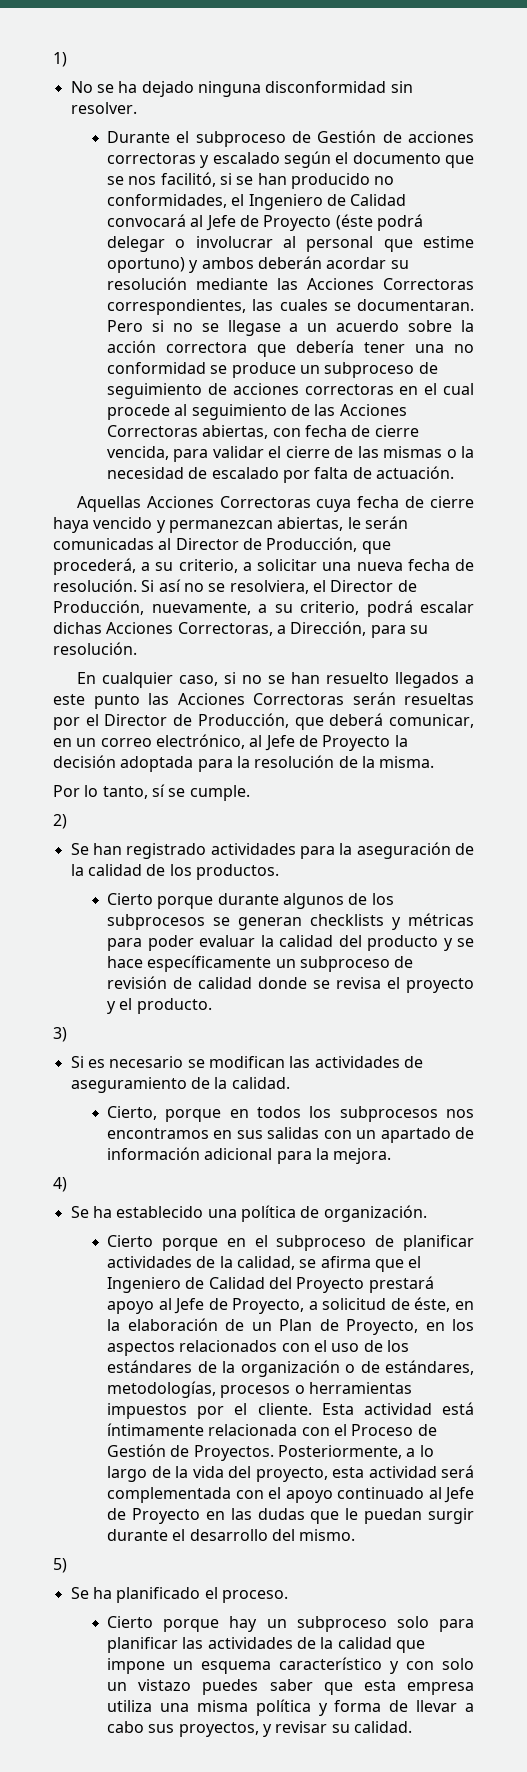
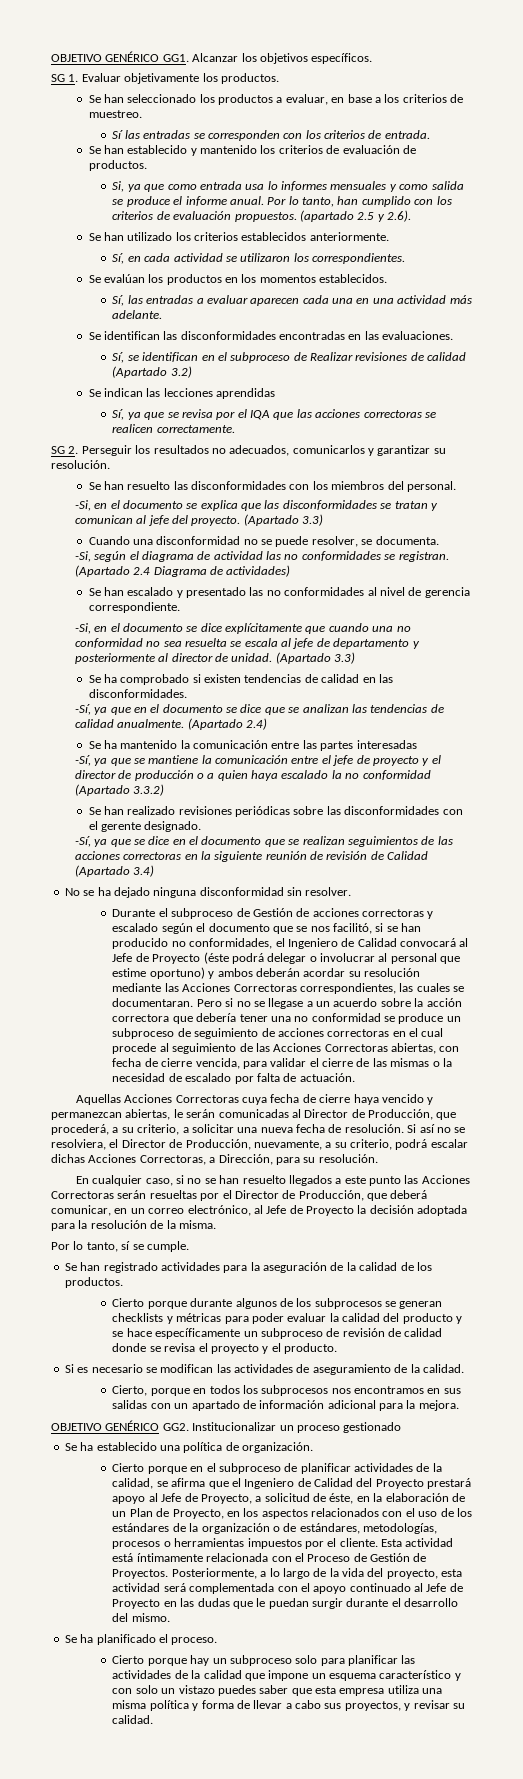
[53,52,67,67] 1) -> [51,51,373,64] [51,73,279,84] [88,94,464,105] [88,110,142,118] [112,130,430,141] [88,145,416,156] [88,160,147,171] [112,181,464,192] [112,196,452,207] [112,210,412,222] [88,232,389,241] [112,253,406,264] [88,274,388,285] [112,295,472,306] [112,310,163,319] [88,331,454,340] [112,352,467,363] [112,366,192,378] [88,388,276,399] [112,409,436,420] [112,424,235,433] [51,445,446,456] [51,460,110,469] [88,481,456,492] [74,500,438,511] [74,514,324,526] [88,536,439,547] [74,551,449,562] [74,565,291,577] [88,587,470,598] [88,602,180,613] [74,623,411,634] [74,638,420,649] [74,652,356,664] [88,674,393,685] [88,689,187,698] [74,704,444,715] [74,718,267,730] [88,740,417,751] [74,755,441,766] [74,770,431,781] [74,784,165,796] [88,806,463,817] [88,821,202,832] [74,836,453,847] [74,851,429,862] [74,865,155,877] OBJETIVO GENÉRICO GG1. Alcanzar los objetivos específicos. // SG 1. Evaluar objetivamente los productos. // Se han seleccionado los productos a evaluar, en base a los criterios de muestreo. // Sí las entradas se corresponden con los criterios de entrada. // Se han establecido y mantenido los criterios de evaluación de productos. // Si, ya que como entrada usa lo informes mensuales y como salida se produce el informe anual. Por lo tanto, han cumplido con los criterios de evaluación propuestos. (apartado 2.5 y 2.6). // Se han utilizado los criterios establecidos anteriormente. // Sí, en cada actividad se utilizaron los correspondientes. // Se evalúan los productos en los momentos establecidos. // Sí, las entradas a evaluar aparecen cada una en una actividad más adelante. // Se identifican las disconformidades encontradas en las evaluaciones. // Sí, se identifican en el subproceso de Realizar revisiones de calidad (Apartado 3.2) // Se indican las lecciones aprendidas // Sí, ya que se revisa por el IQA que las acciones correctoras se realicen correctamente. // SG 2. Perseguir los resultados no adecuados, comunicarlos y garantizar su resolución. // Se han resuelto las disconformidades con los miembros del personal. // -Si, en el documento se explica que las disconformidades se tratan y comunican al jefe del proyecto. (Apartado 3.3) // Cuando una disconformidad no se puede resolver, se documenta. // -Si, según el diagrama de actividad las no conformidades se registran. (Apartado 2.4 Diagrama de actividades) // Se han escalado y presentado las no conformidades al nivel de gerencia correspondiente. // -Si, en el documento se dice explícitamente que cuando una no conformidad no sea resuelta se escala al jefe de departamento y posteriormente al director de unidad. (Apartado 3.3) // Se ha comprobado si existen tendencias de calidad en las disconformidades. // -Sí, ya que en el documento se dice que se analizan las tendencias de calidad anualmente. (Apartado 2.4) // Se ha mantenido la comunicación entre las partes interesadas // -Sí, ya que se mantiene la comunicación entre el jefe de proyecto y el director de producción o a quien haya escalado la no conformidad (Apartado 3.3.2) // Se han realizado revisiones periódicas sobre las disconformidades con el gerente designado. // -Sí, ya que se dice en el documento que se realizan seguimientos de las acciones correctoras en la siguiente reunión de revisión de Calidad (Apartado 3.4)
[53,814,67,829] // 2) -> (189, 1246) none
[53,1027,67,1042] // 3) -> (338, 1348) none
[53,1177,67,1192] 4) -> [51,1420,402,1433] OBJETIVO GENÉRICO GG2. Institucionalizar un proceso gestionado
[53,1558,67,1573] // 5) -> (170, 1617) none

